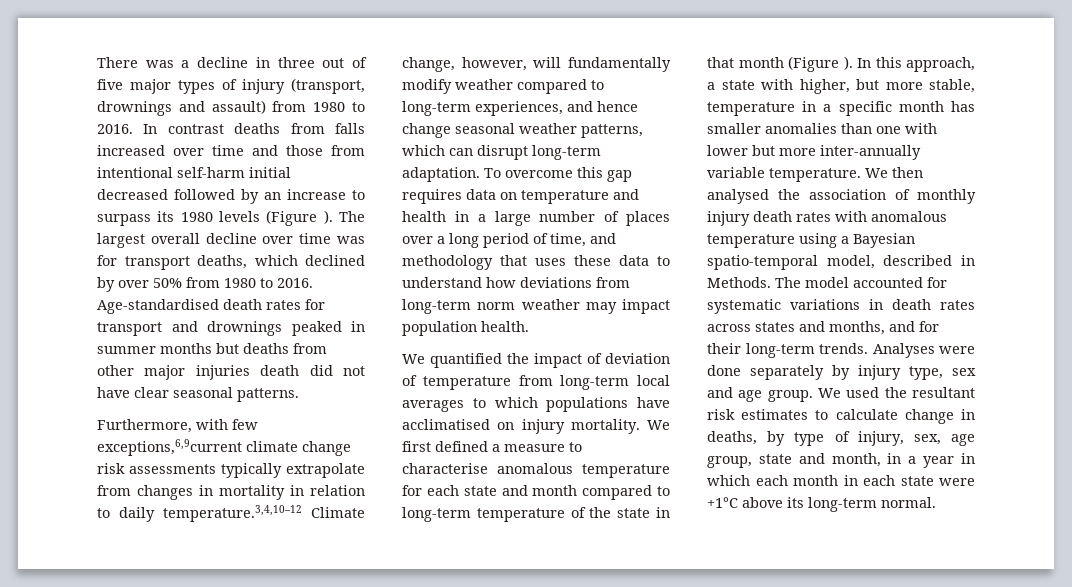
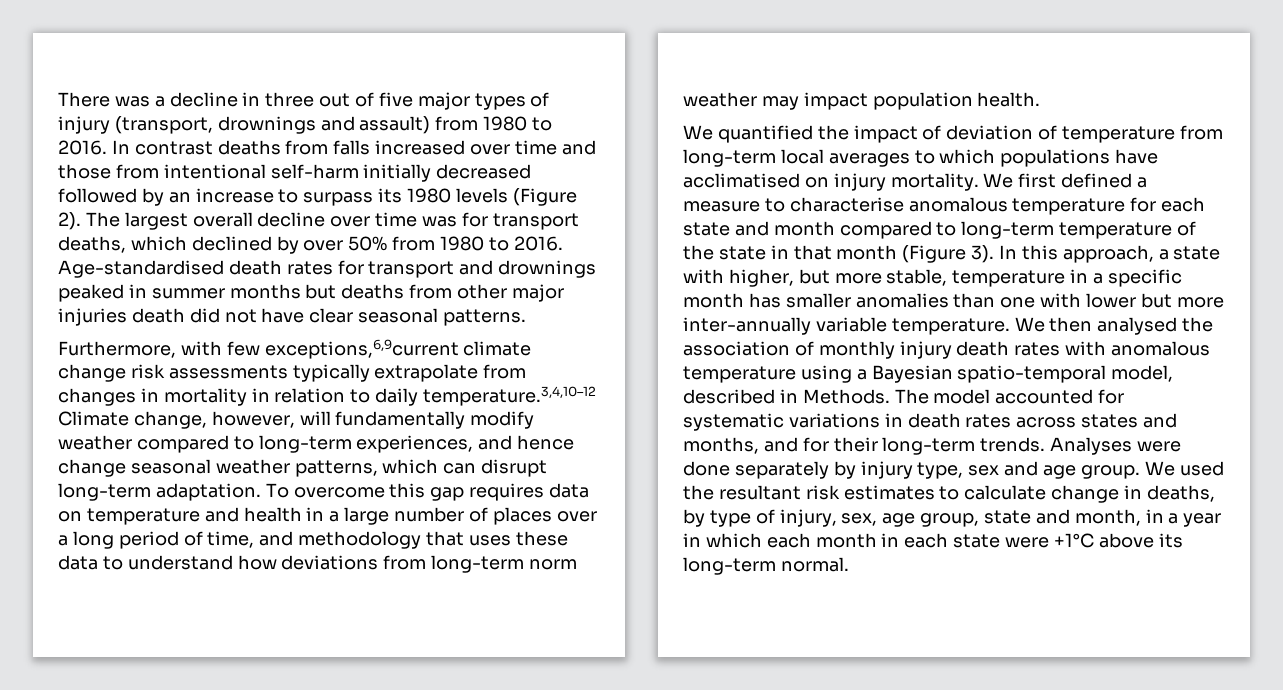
[249,167,291,178] initial -> [363,164,432,182] initially
[323,210,333,224] ). -> [58,212,81,230] 2).
[843,56,853,70] ). -> [971,245,995,263] 3).

